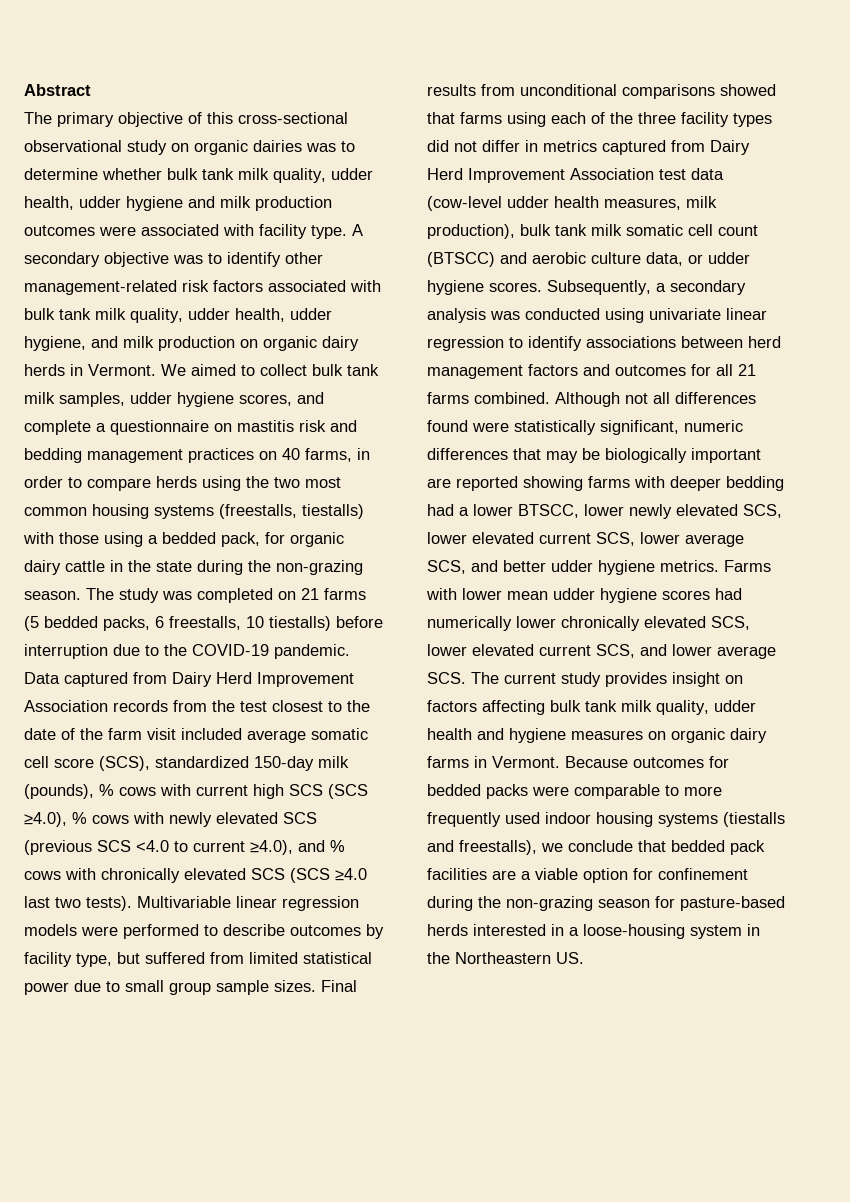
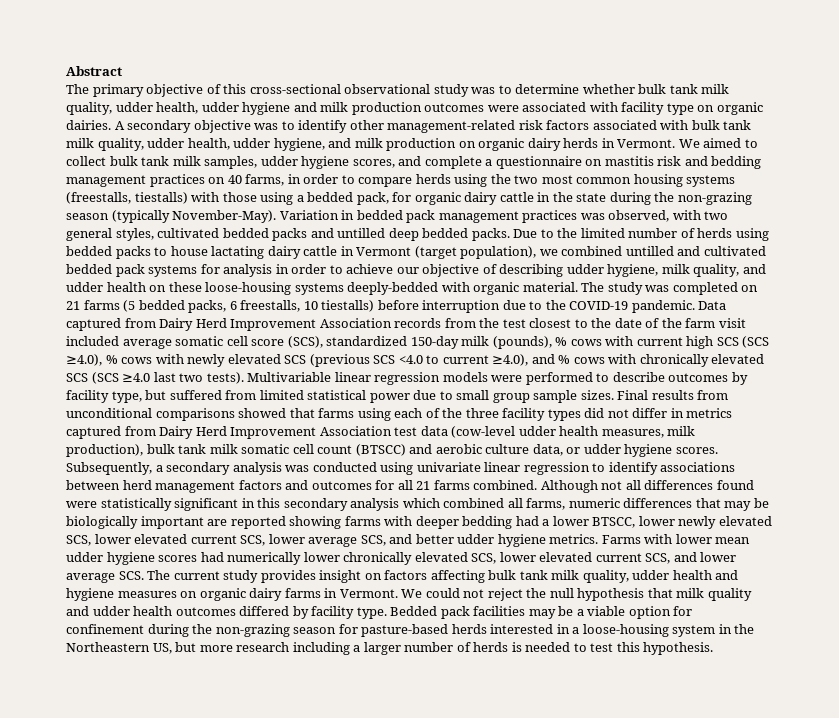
[171,140,302,155] on organic dairies -> (469, 90) none
[311,225,347,239] type. -> [666,102,763,115] [66,120,111,130] type on organic dairies.
[24,591,81,600] season. -> [66,210,729,223] [66,228,769,241] [66,246,766,259] [66,264,766,277] [66,282,578,295] season (typically November-May). Variation in bedded pack management practices was observed, with two general styles, cultivated bedded packs and untilled deep bedded packs. Due to the limited number of herds using bedded packs to house lactating dairy cattle in Vermont (target population), we combined untilled and cultivated bedded pack systems for analysis in order to achieve our objective of describing udder hygiene, milk quality, and udder health on these loose-housing systems deeply-bedded with organic material.
[600,420,679,435] significant, -> [174,498,566,511] significant in this secondary analysis which combined all farms,
[565,756,729,768] [427,784,722,799] [427,812,785,827] [427,840,765,855] [427,868,516,880] Because outcomes for bedded packs were comparable to more frequently used indoor housing systems (tiestalls and freestalls), we conclude that bedded pack facilities are -> [401,588,752,601] [66,606,574,619] We could not reject the null hypothesis that milk quality and udder health outcomes differed by facility type. Bedded pack facilities may be
[556,952,584,964] US. -> [152,642,714,655] US, but more research including a larger number of herds is needed to test this hypothesis.

